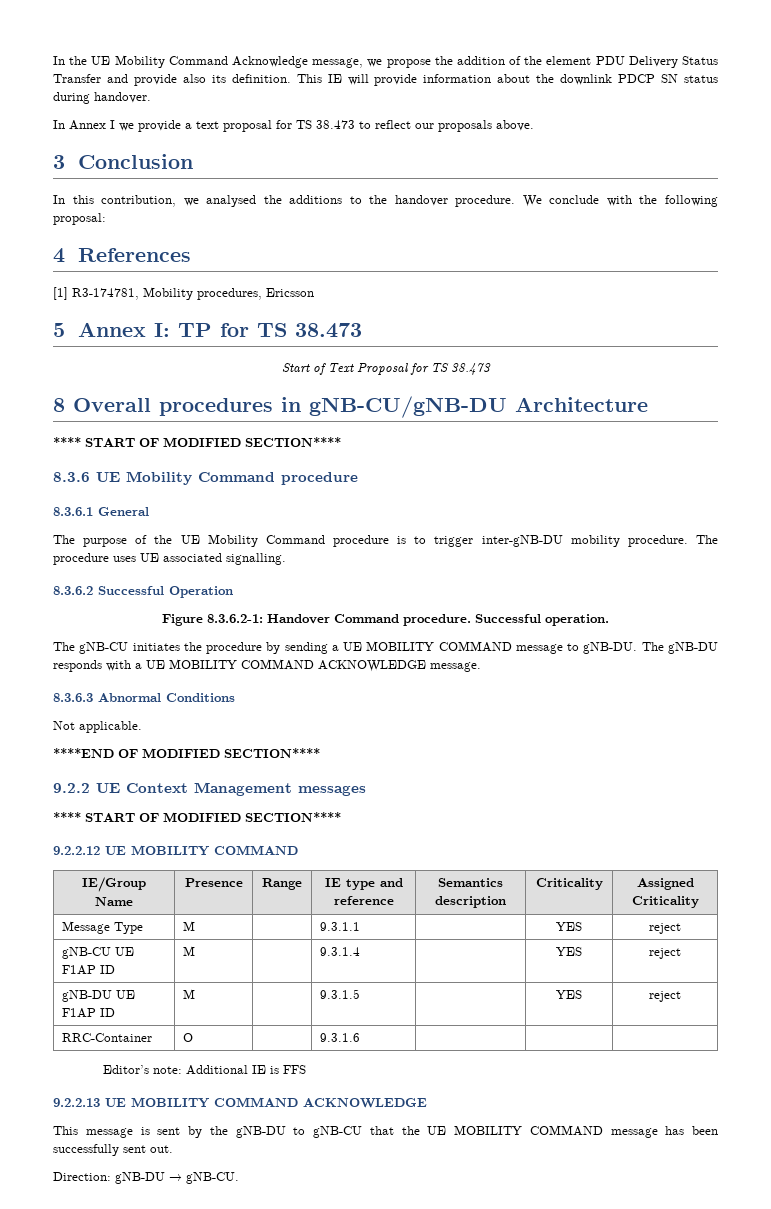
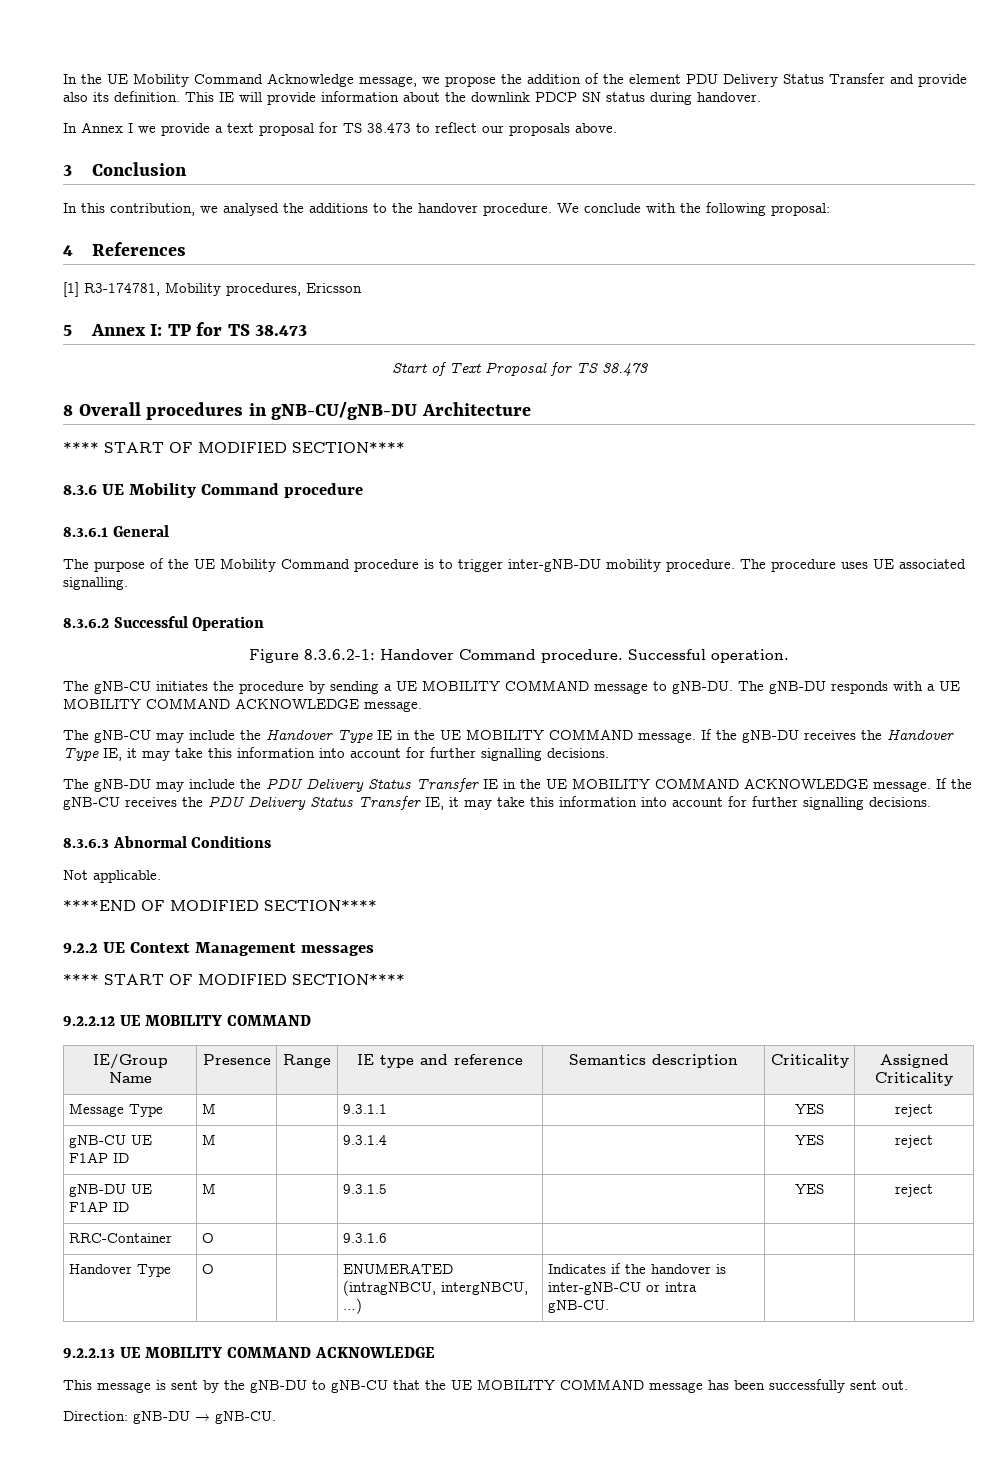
(481, 667) none -> [63,729,954,743] [63,747,609,761] [63,778,972,792] [63,796,931,810] // The gNB-CU may include the Handover Type IE in the UE MOBILITY COMMAND message. If the gNB-DU receives the Handover Type IE, it may take this information into account for further signalling decisions. // The gNB-DU may include the PDU Delivery Status Transfer IE in the UE MOBILITY COMMAND ACKNOWLEDGE message. If the gNB-CU receives the PDU Delivery Status Transfer IE, it may take this information into account for further signalling decisions.
[103,1065,307,1075] // Editor’s note: Additional IE is FFS -> [68,1264,171,1277] [201,1264,214,1274] [342,1263,453,1274] [342,1280,528,1296] [342,1298,362,1314] [547,1263,726,1274] [547,1282,697,1295] [547,1300,609,1313] // Handover Type | O | | ENUMERATED (intragNBCU, intergNBCU, …) | Indicates if the handover is inter-gNB-CU or intra gNB-CU. | |

